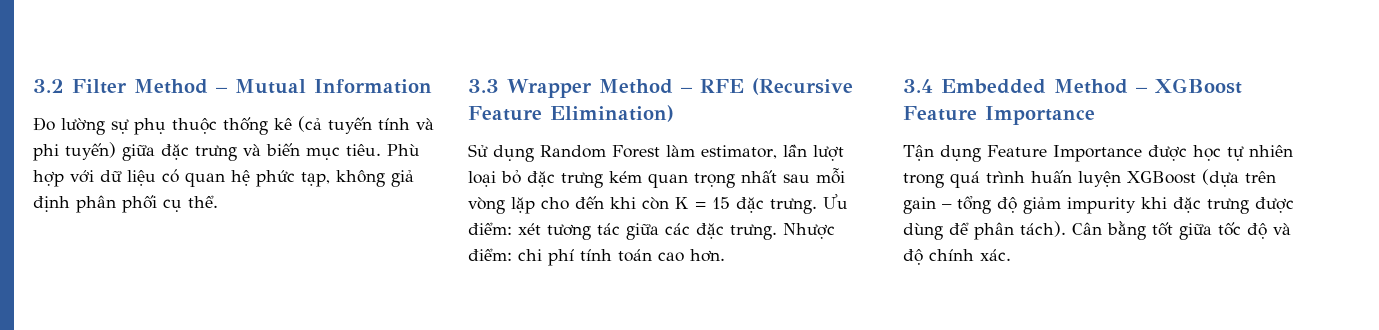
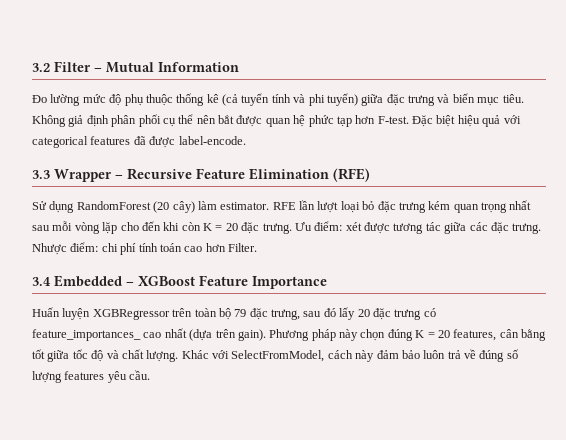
[134,79,208,94] Method -> (91, 66) none
[111,119,129,134] sự -> [82,94,122,106] mức độ
[387,144,420,156] [33,169,385,187] Phù hợp với dữ liệu có quan hệ phức tạp, không -> [32,115,66,127] Không
[188,195,218,208] [468,78,853,98] [468,105,674,122] [468,144,777,162] thể. // 3.3 Wrapper Method – RFE (Recursive Feature Elimination) // Sử dụng Random Forest làm estimator, -> [178,114,521,127] [32,136,246,148] [32,168,370,182] [32,201,296,213] thể nên bắt được quan hệ phức tạp hơn F-test. Đặc biệt hiệu quả với categorical features đã được label-encode. // 3.3 Wrapper – Recursive Feature Elimination (RFE) // Sử dụng RandomForest (20 cây) làm estimator. RFE
[712,197,730,209] 15 -> [225,223,238,231] 20
(541, 229) none -> [364,222,390,234] được
[690,249,725,262] hơn. -> [205,243,257,252] hơn Filter.
[1054,79,1128,94] Method -> (122, 281) none
[903,145,1293,162] [903,169,1276,188] [903,196,1294,214] [903,221,1102,240] Tận dụng Feature Importance được học tự nhiên trong quá trình huấn luyện XGBoost (dựa trên gain – tổng độ giảm impurity khi đặc trưng được dùng để phân tách). Cân -> [32,307,436,320] [32,328,519,341] Huấn luyện XGBRegressor trên toàn bộ 79 đặc trưng, sau đó lấy 20 đặc trưng có feature_importances_ cao nhất (dựa trên gain). Phương pháp này chọn đúng K = 20 features, cân
[903,249,1011,265] độ chính xác. -> [121,349,519,362] [32,370,151,383] chất lượng. Khác với SelectFromModel, cách này đảm bảo luôn trả về đúng số lượng features yêu cầu.

